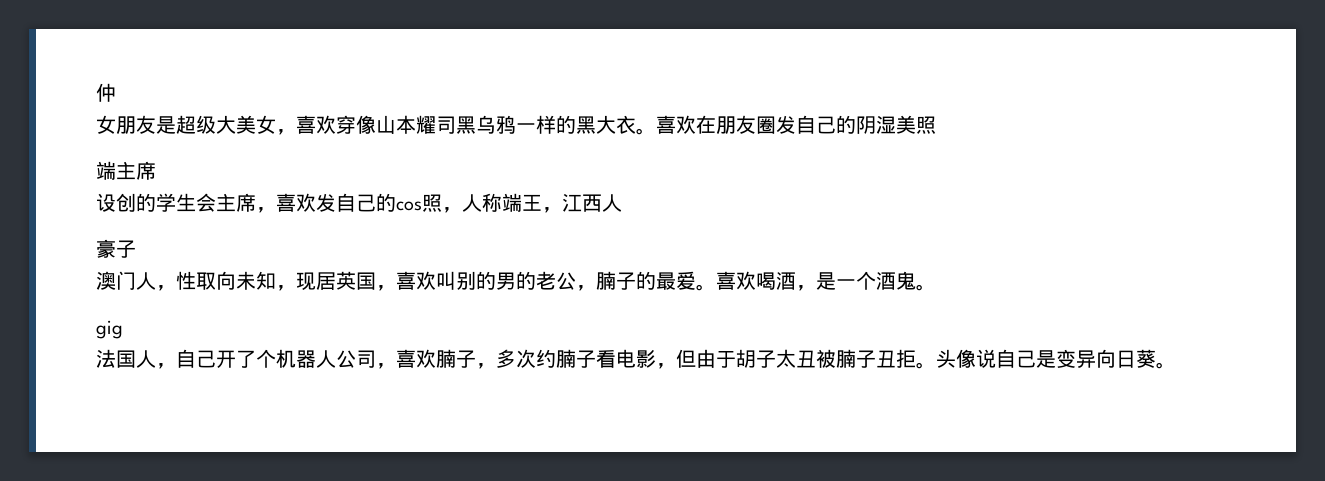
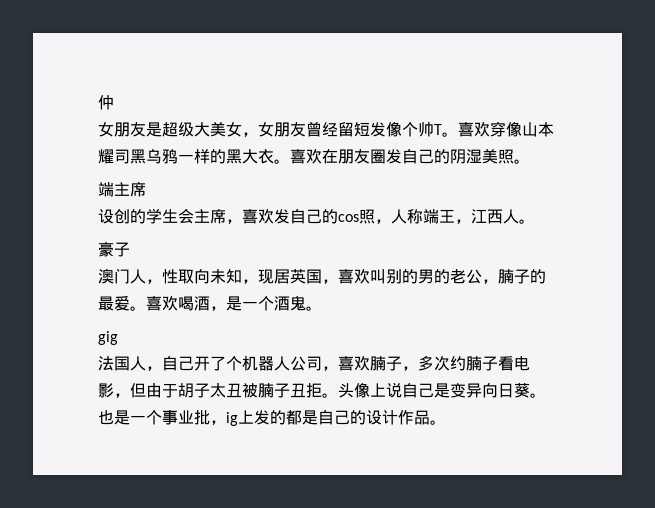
(296, 132) none -> [258,121,458,137] 女朋友曾经留短发像个帅T。
(936, 125) none -> [514,159,530,164] 。
(622, 203) none -> [519,219,535,224] 。
(976, 358) none -> [370,383,386,397] 上
(1176, 365) none -> [98,410,446,426] 也是一个事业批，ig上发的都是自己的设计作品。

